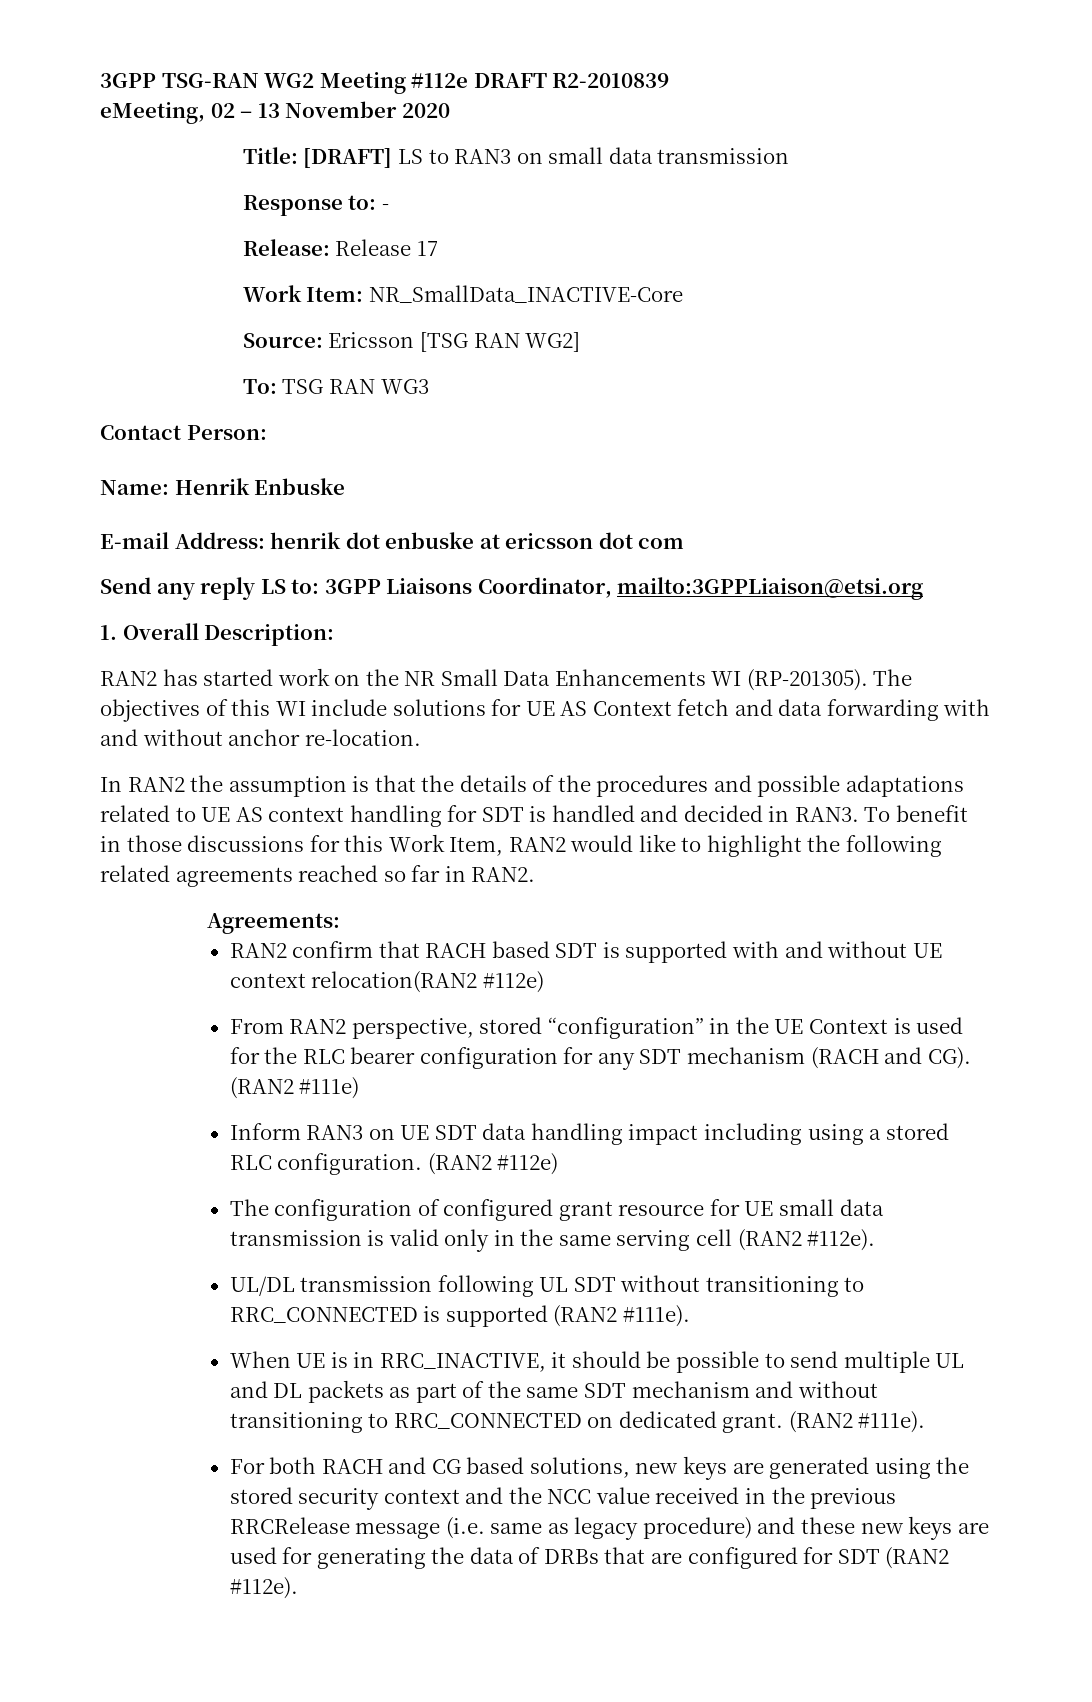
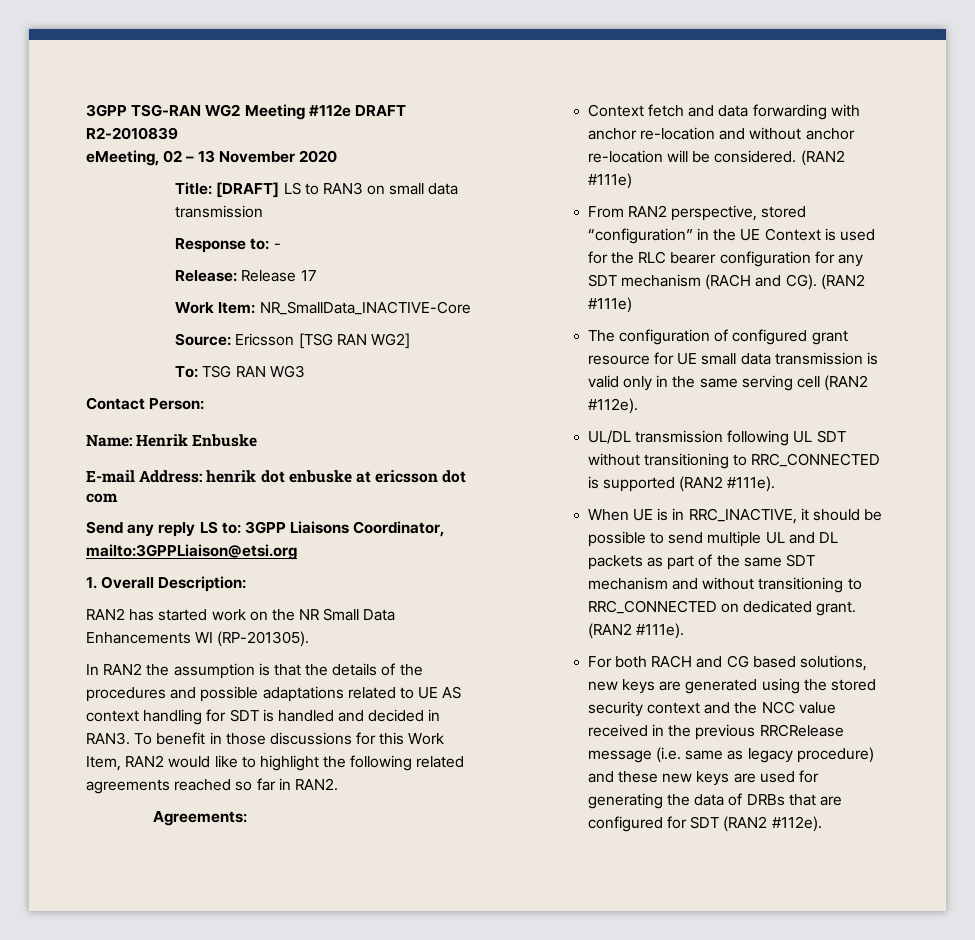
[873,669,913,686] [100,699,991,722] [100,729,421,746] The objectives of this WI include solutions for UE AS Context fetch and data forwarding with and without anchor re-location. -> (310, 639) none
[229,941,942,963] [229,971,544,993] RAN2 confirm that RACH based SDT is supported with and without UE context relocation(RAN2 #112e) -> [587,104,860,120] [587,127,855,140] [587,150,845,166] [587,173,632,189] Context fetch and data forwarding with anchor re-location and without anchor re-location will be considered. (RAN2 #111e)
[229,1123,949,1145] [229,1153,559,1175] // Inform RAN3 on UE SDT data handling impact including using a stored RLC configuration. (RAN2 #112e) -> (632, 305) none

